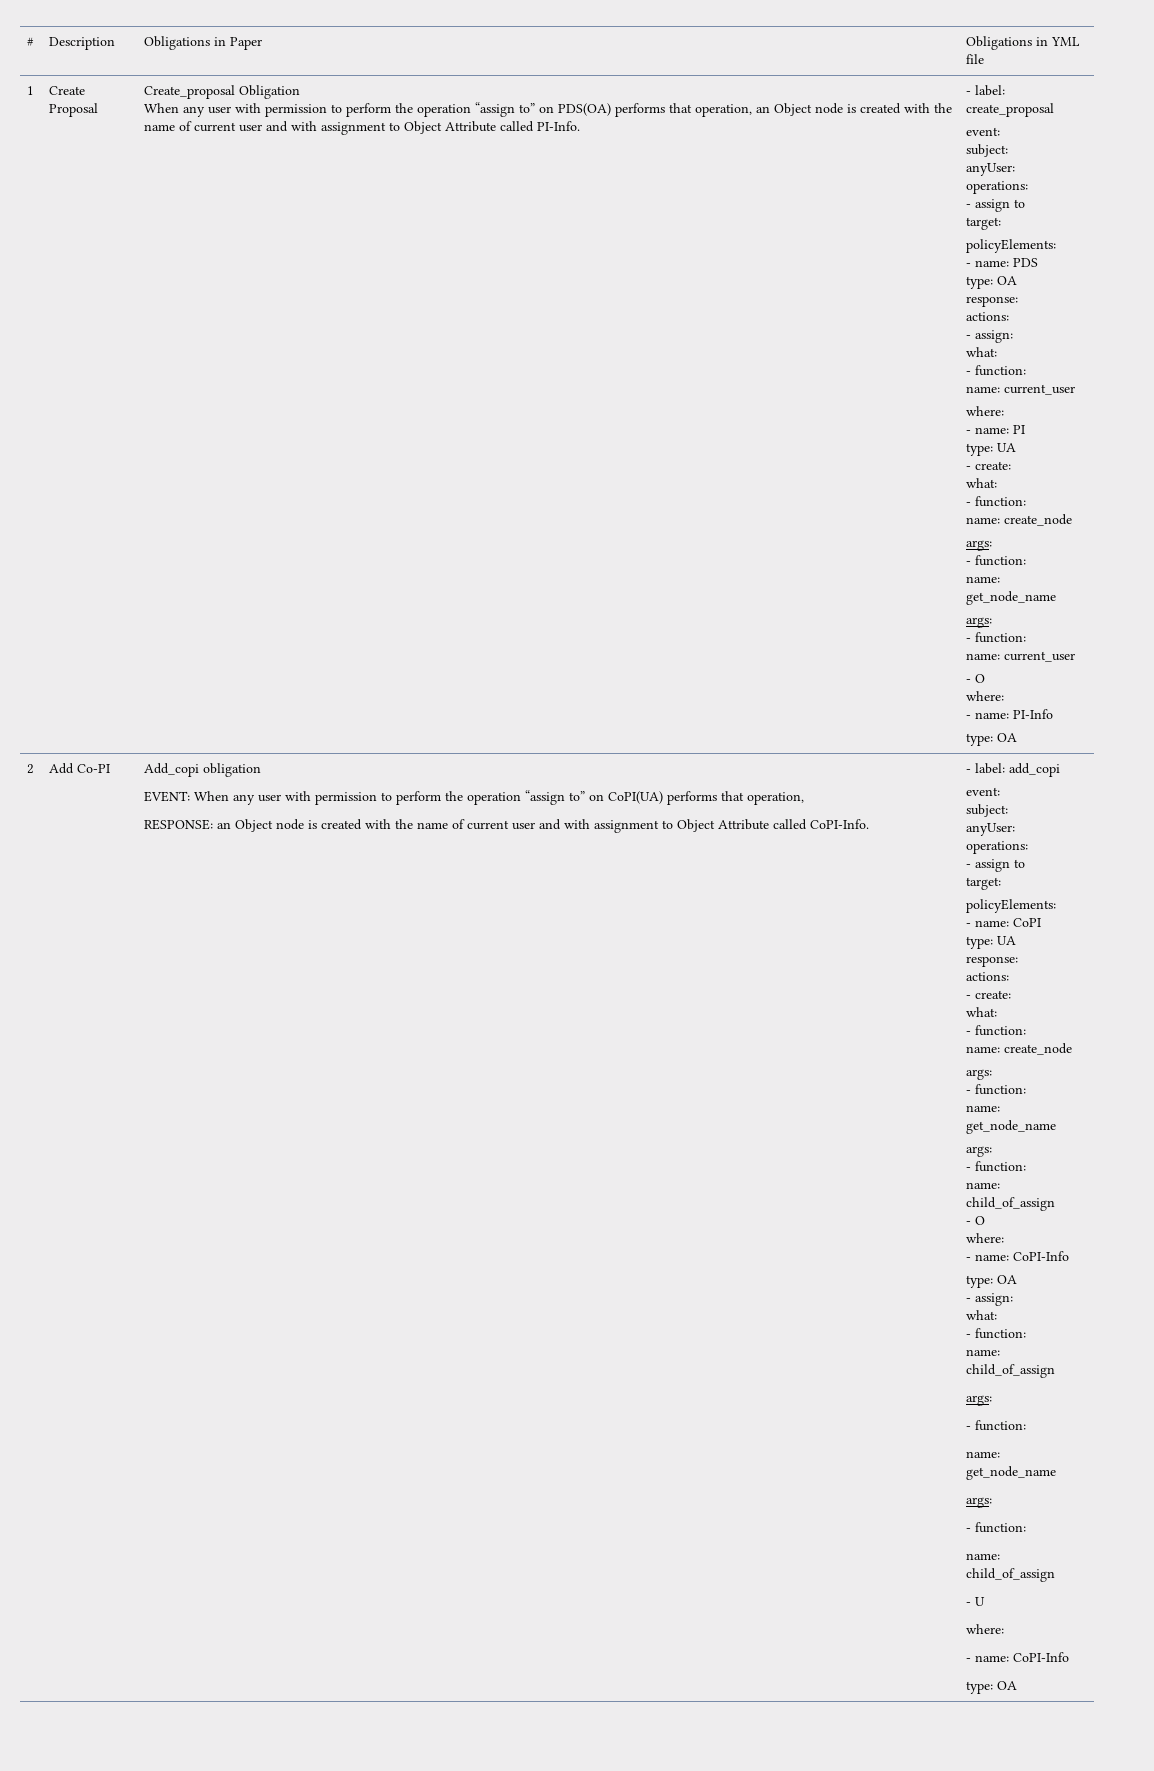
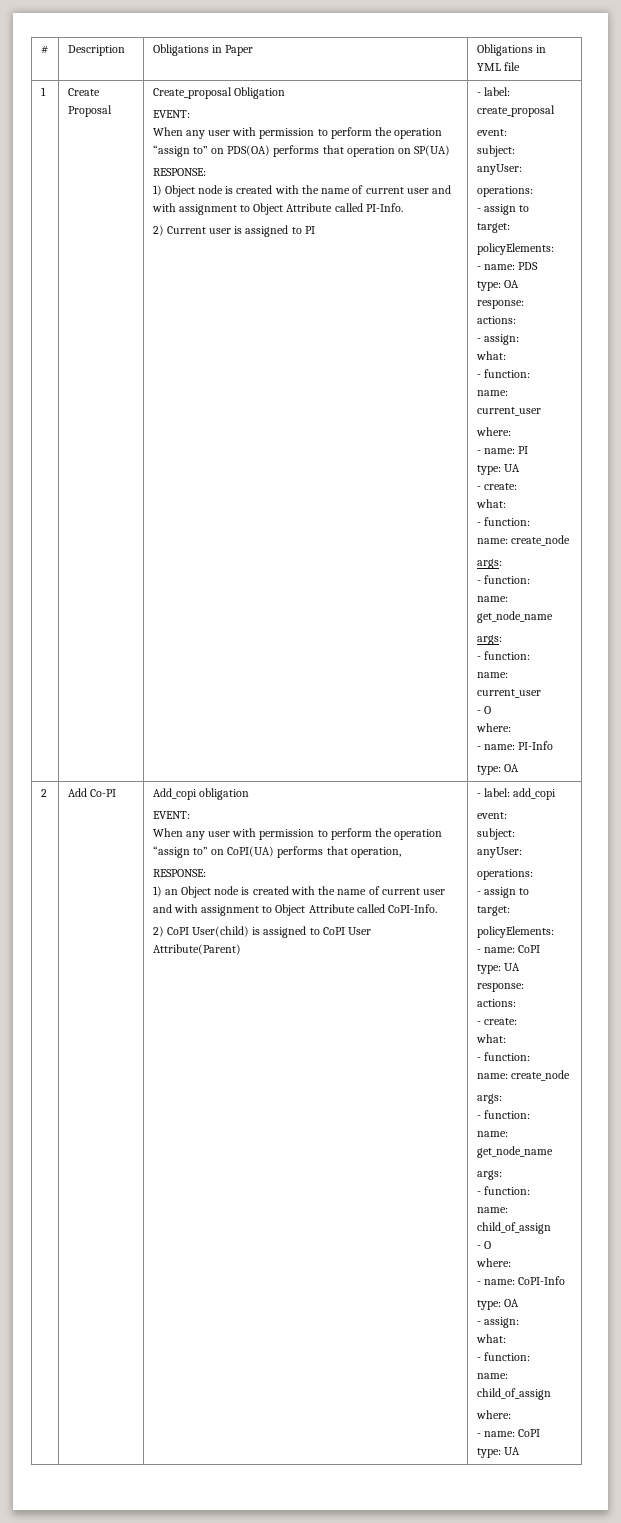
(301, 92) none -> [152,110,190,118] // EVENT:
[695,104,771,117] operation, an -> [346,145,451,157] [152,168,206,176] [152,185,162,196] operation on SP(UA) // RESPONSE: // 1)
(581, 126) none -> [152,225,315,237] // 2) Current user is assigned to PI
(191, 796) none -> (190, 815) //
(214, 824) none -> [152,886,162,897] // 1)
(870, 824) none -> [152,926,372,938] [152,944,241,955] // 2) CoPI User(child) is assigned to CoPI User Attribute(Parent)
[966,1395,993,1406] [966,1420,1027,1431] [966,1451,1001,1458] [966,1466,1057,1480] [966,1497,993,1508] [966,1522,1027,1533] [966,1553,1001,1560] [966,1568,1056,1582] [966,1597,986,1606] [966,1624,1005,1634] [966,1652,1070,1662] [966,1681,1018,1694] // args: // - function: // name: get_node_name // args: // - function: // name: child_of_assign // - U // where: // - name: CoPI-Info // type: OA -> [475,1410,511,1419] [476,1429,540,1437] [476,1447,520,1458] // where: // - name: CoPI // type: UA

